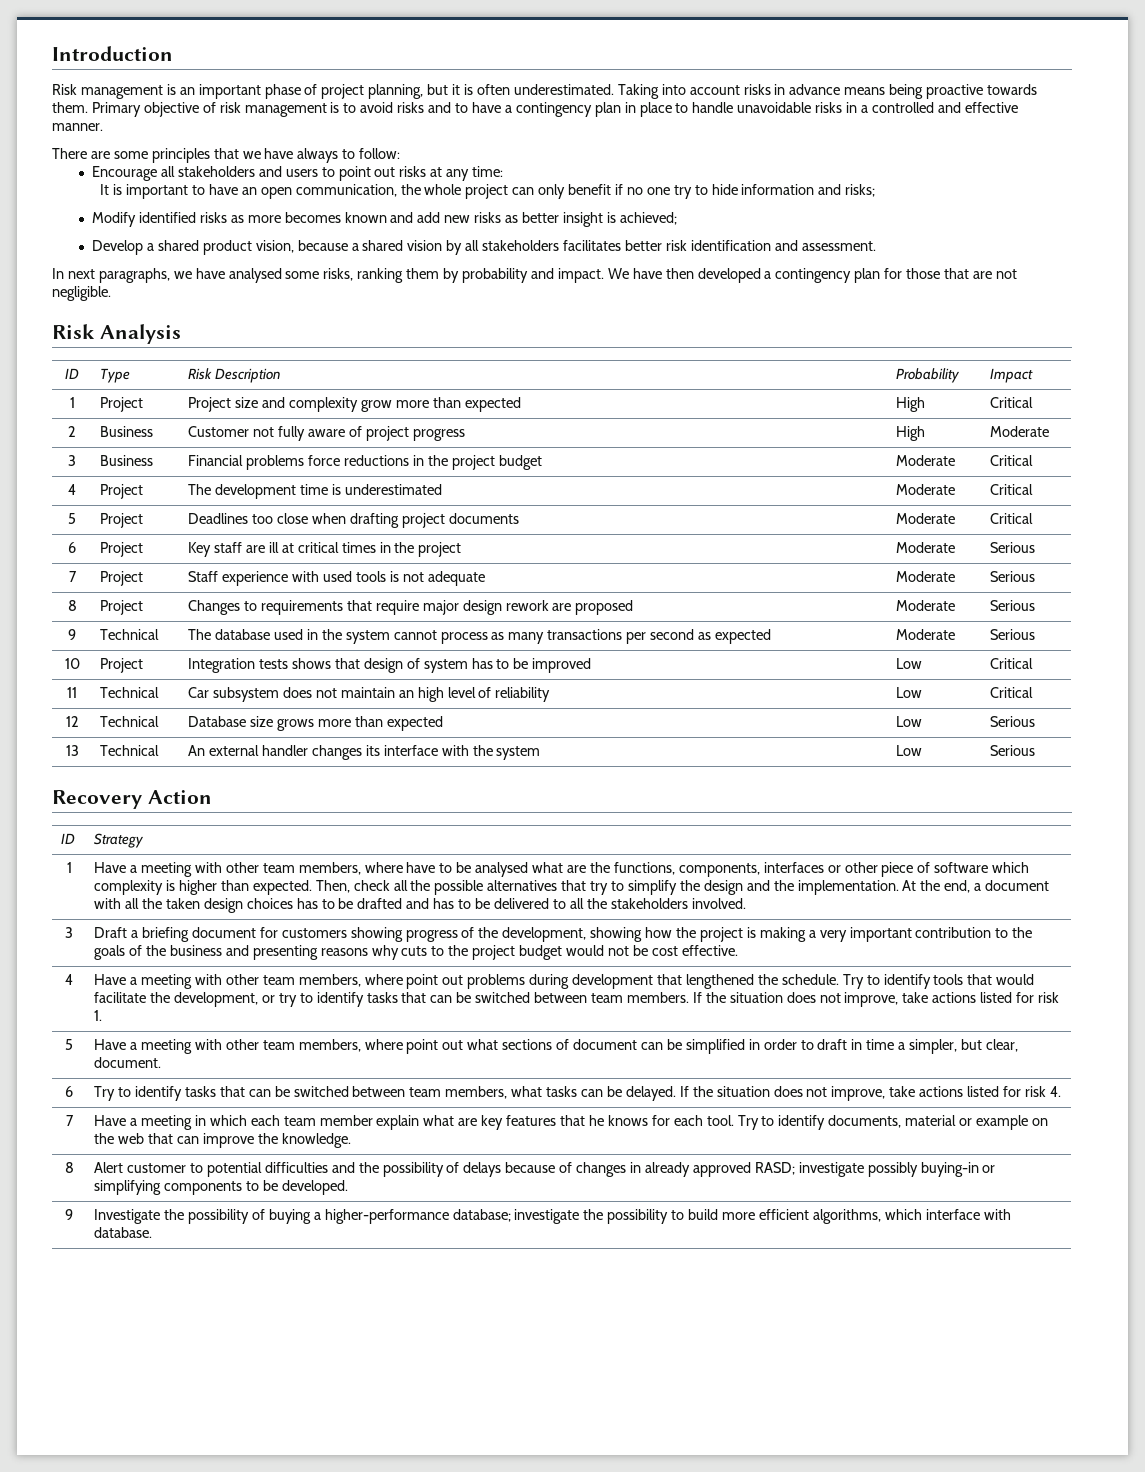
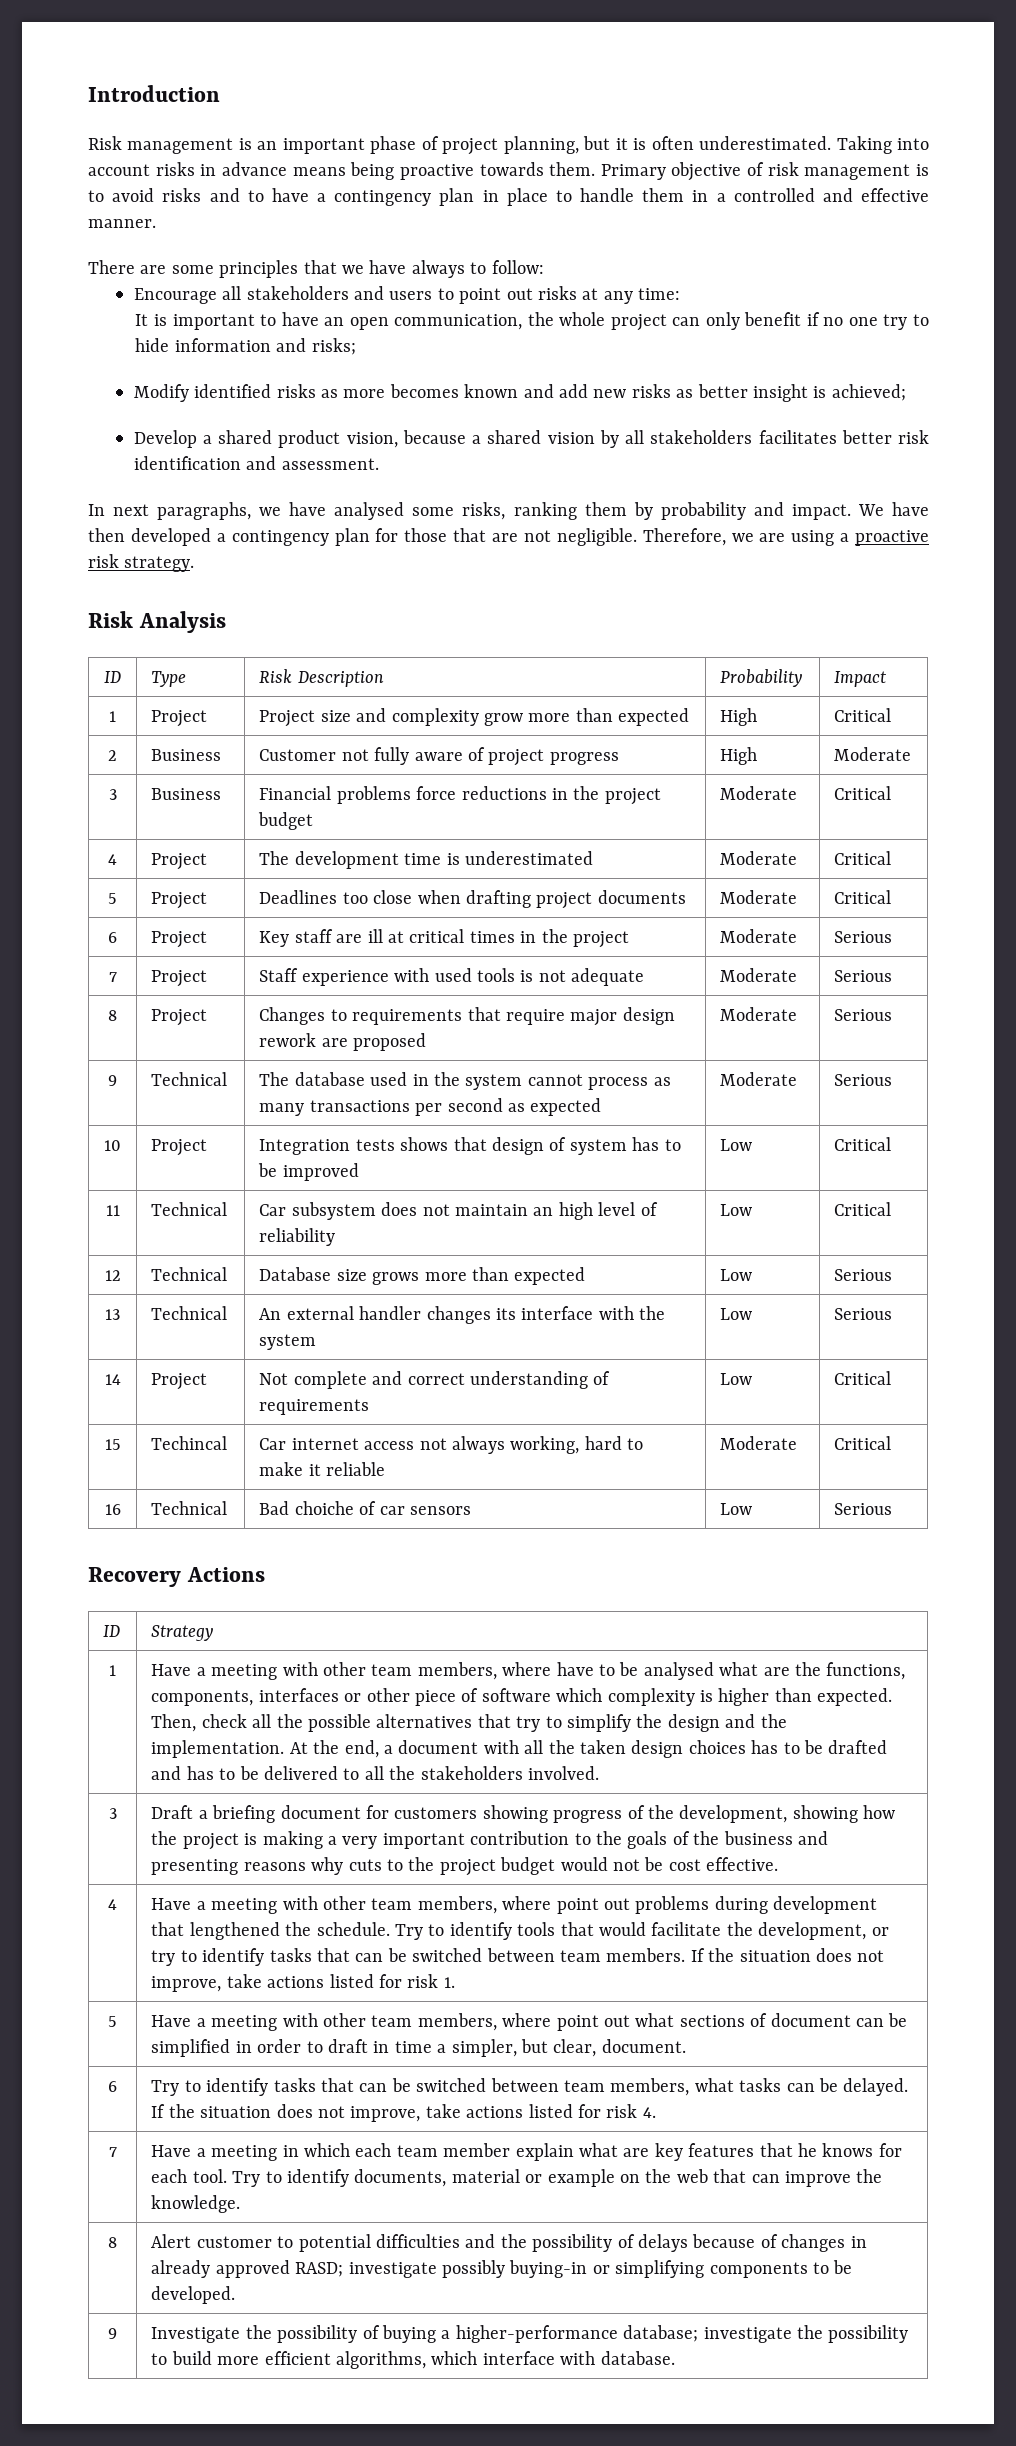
[737,102,843,113] unavoidable risks -> [642,188,685,202] them
(111, 293) none -> [642,528,929,546] [88,554,195,572] Therefore, we are using a proactive risk strategy.
(1036, 750) none -> [104,1374,121,1385] [151,1373,208,1390] [259,1371,611,1389] [259,1399,370,1415] [720,1373,753,1385] [834,1371,892,1385] [104,1439,121,1450] [151,1436,228,1450] [259,1436,644,1454] [259,1462,386,1476] [720,1436,798,1450] [834,1436,892,1450] [104,1504,121,1515] [151,1501,228,1515] [259,1501,472,1515] [720,1503,753,1515] [834,1503,893,1515] // 14 | Project | Not complete and correct understanding of requirements | Low | Critical // 15 | Techincal | Car internet access not always working, hard to make it reliable | Moderate | Critical // 16 | Technical | Bad choiche of car sensors | Low | Serious
[147,790,212,804] Action -> [186,1567,265,1582] Actions

